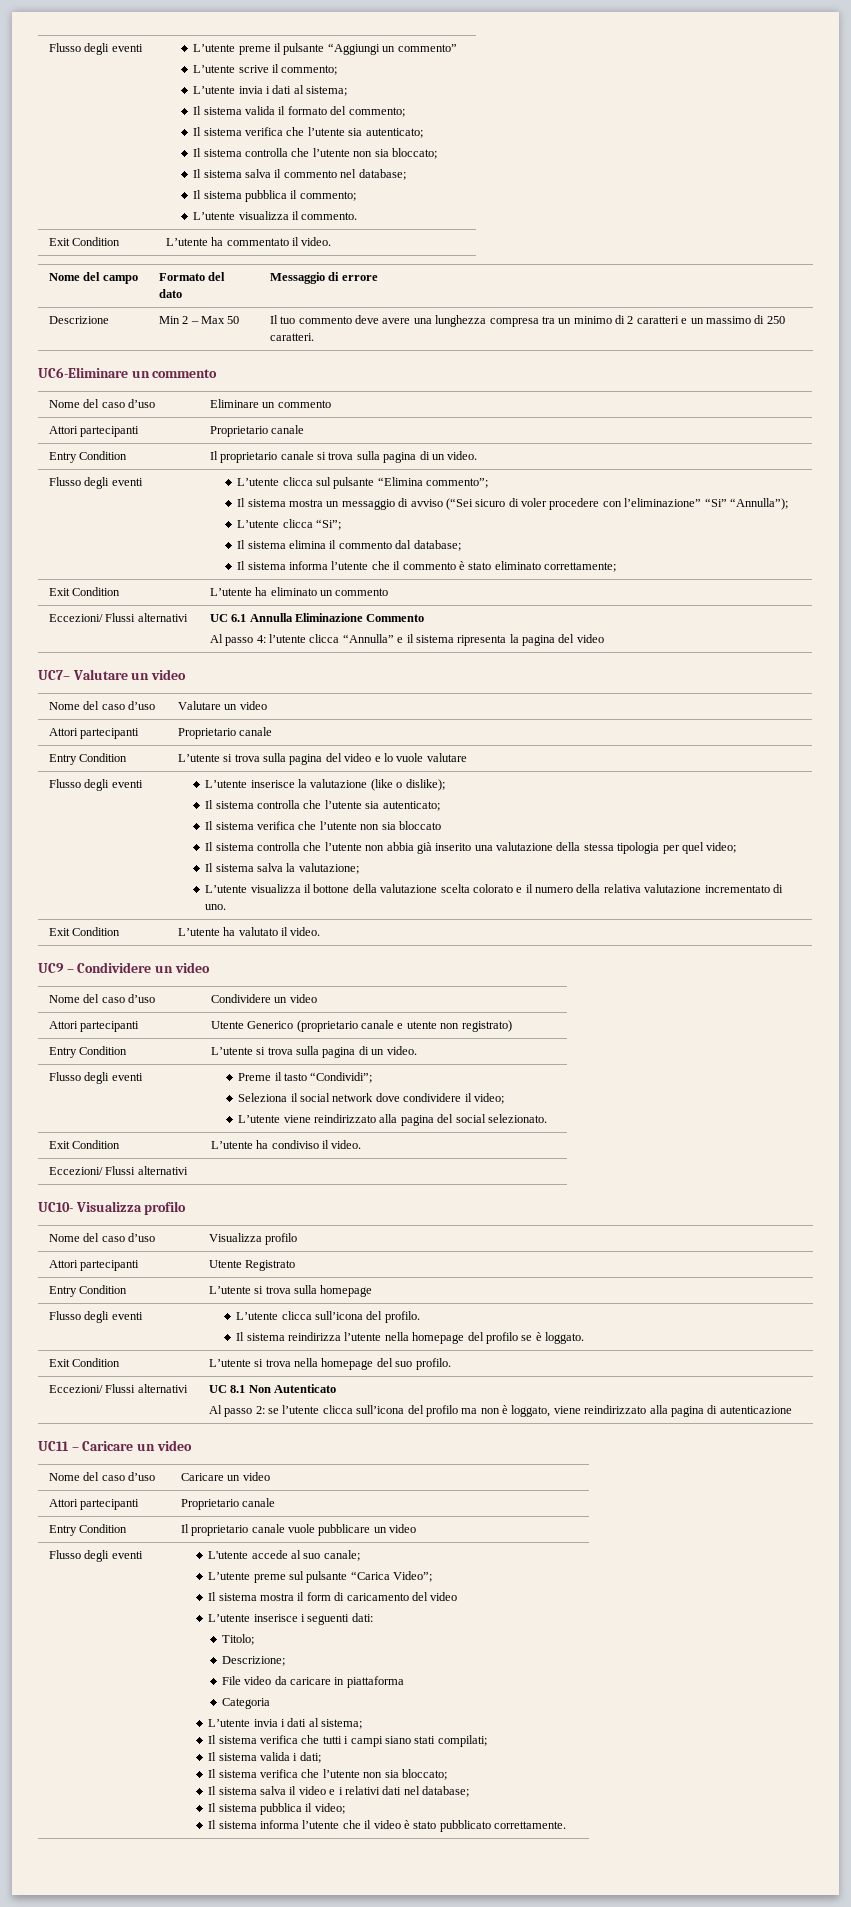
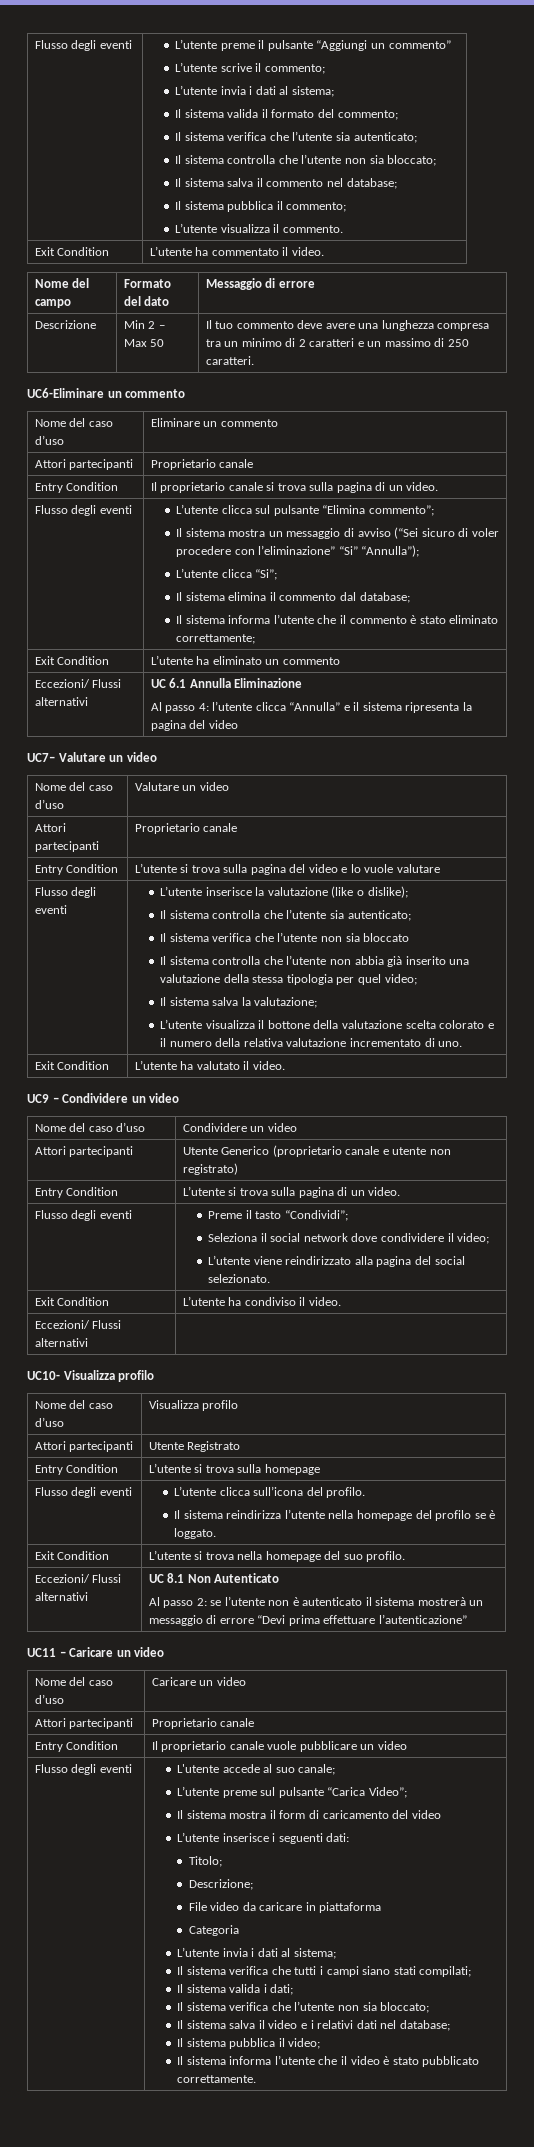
[366,614,425,622] Commento -> (303, 683) none
[322,1405,792,1417] clicca sull’icona del profilo ma non è loggato, viene reindirizzato alla pagina di autenticazione -> [268,1597,484,1606] [148,1614,467,1626] non è autenticato il sistema mostrerà un messaggio di errore “Devi prima effettuare l’autenticazione”

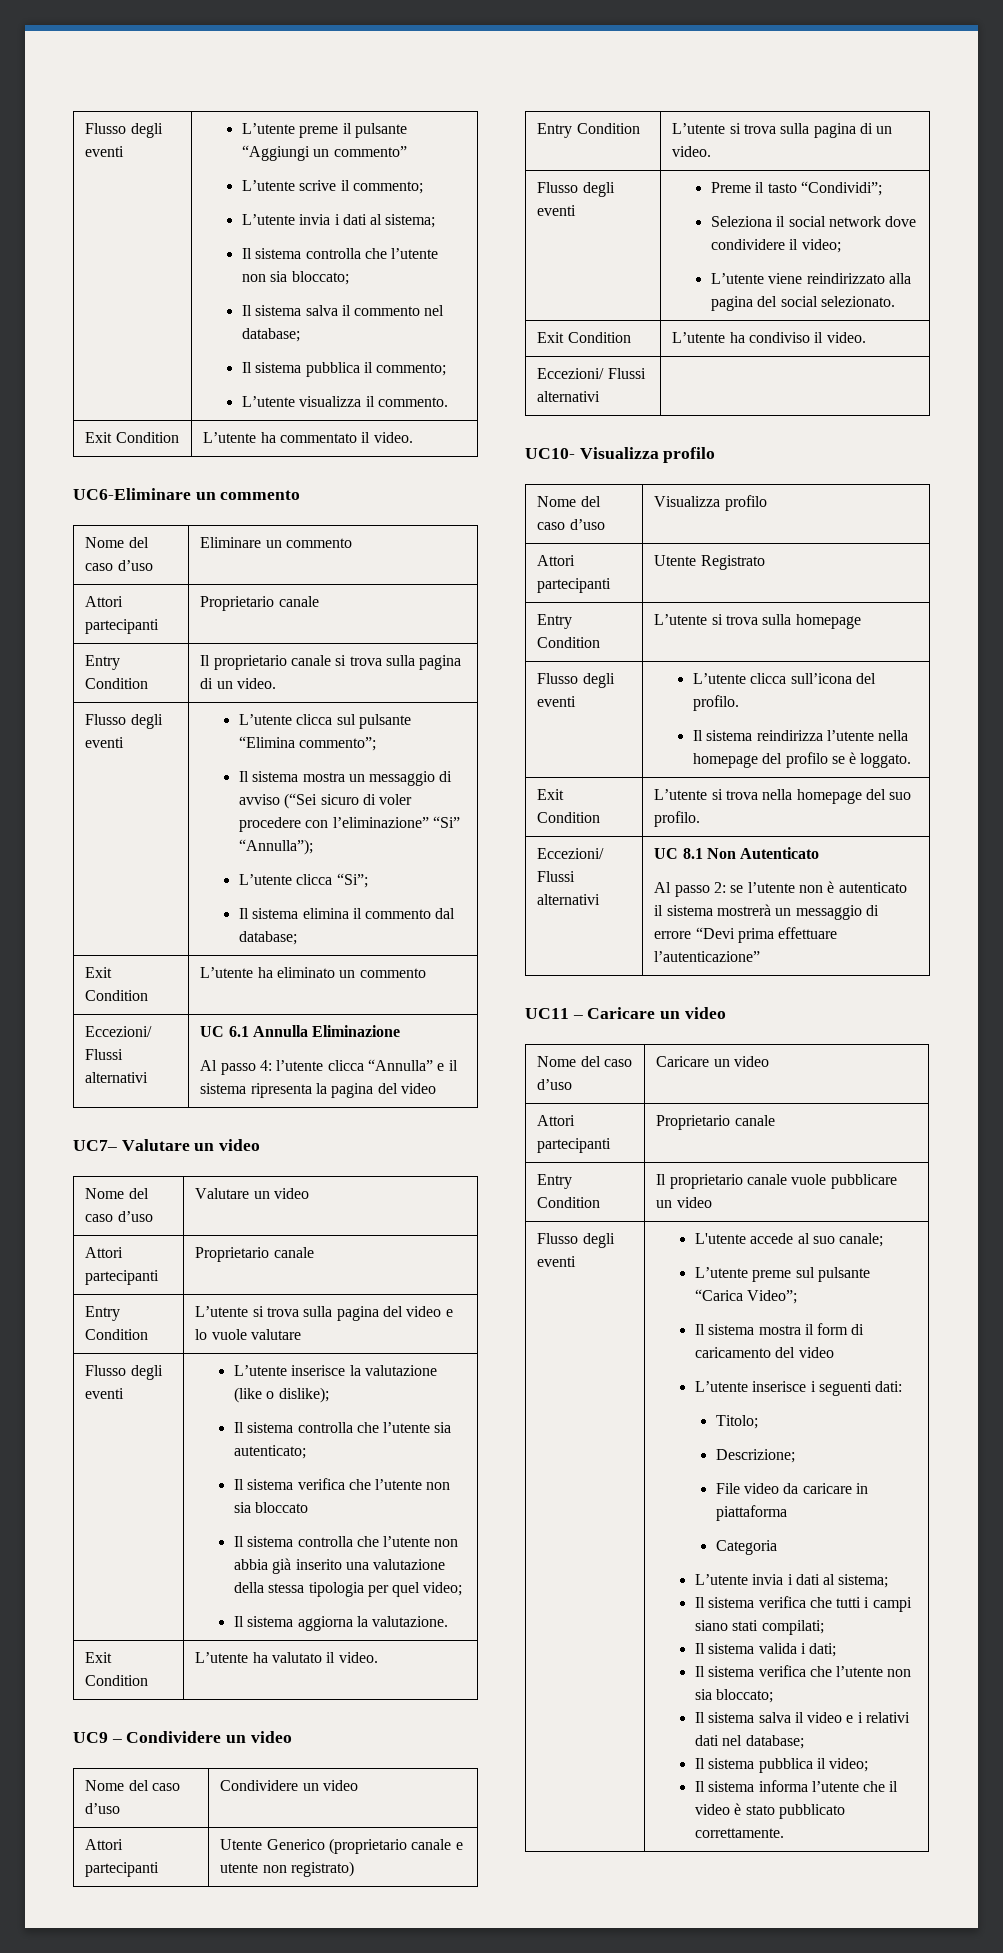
[175,109,398,120] [175,131,417,143] // Il sistema valida il formato del commento; // Il sistema verifica che l’utente sia autenticato; -> (436, 221) none
[34,278,90,288] [34,299,71,308] [123,279,171,288] [123,296,170,306] [205,278,315,290] [34,320,96,329] [123,320,165,329] [123,339,165,347] [205,320,490,331] [205,338,469,347] [205,356,254,365] // Nome del campo | Formato del dato | Messaggio di errore // Descrizione | Min 2 – Max 50 | Il tuo commento deve avere una lunghezza compresa tra un minimo di 2 caratteri e un massimo di 250 caratteri. -> (413, 437) none
[176,614,499,624] [176,634,256,644] // Il sistema informa l’utente che il commento è stato eliminato correttamente; -> (297, 938) none
[212,997,318,1008] [160,1019,494,1029] [160,1038,463,1047] salva la valutazione; // L’utente visualizza il bottone della valutazione scelta colorato e il numero della relativa valutazione incrementato di uno. -> [297,1616,449,1631] aggiorna la valutazione.

